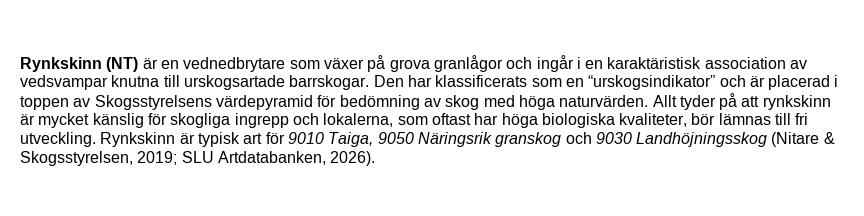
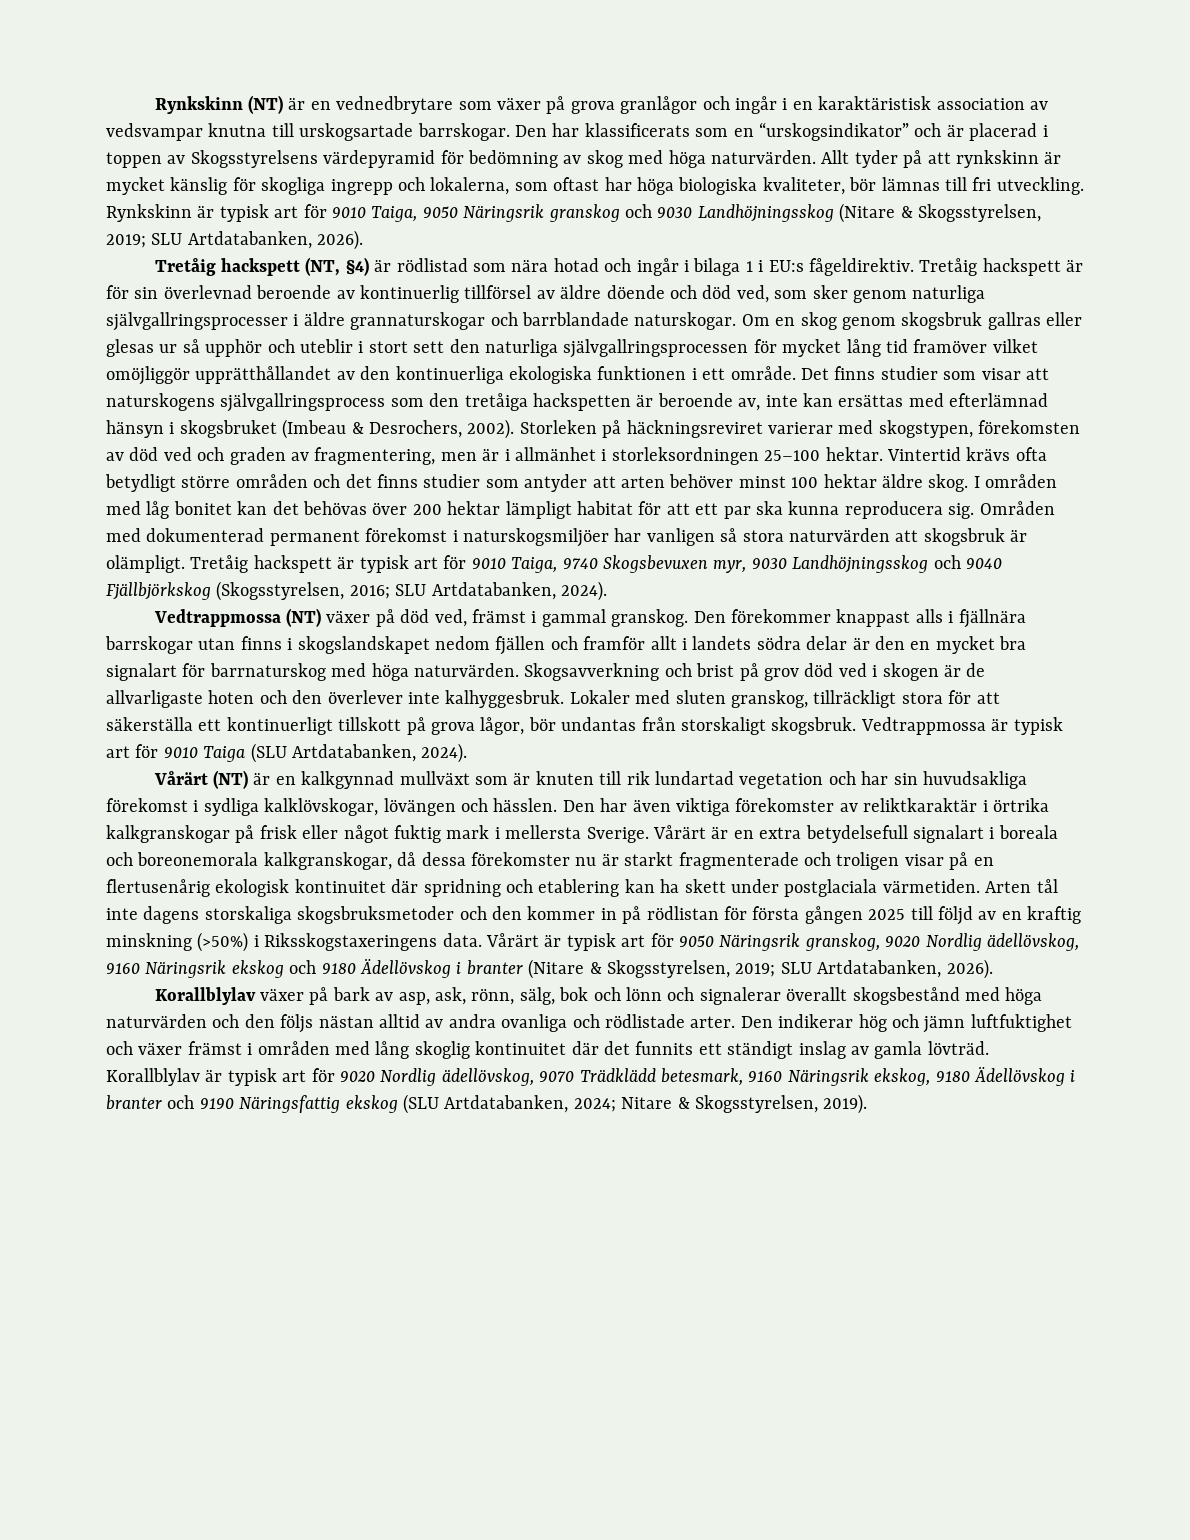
(376, 158) none -> [154,257,1084,276] [106,285,986,303] [106,312,1083,331] [106,339,1038,358] [106,366,1049,385] [106,393,1049,412] [106,419,1081,439] [106,447,1047,465] [105,474,1058,492] [106,501,1055,519] [106,528,1028,547] [106,555,1002,573] [106,581,607,601] [153,608,1026,628] [105,636,1027,655] [106,663,986,681] [106,690,1000,708] [106,717,1063,735] [106,743,468,763] [153,770,1027,789] [106,798,1049,816] [106,825,1058,843] [106,852,994,870] [106,879,1058,897] [106,906,1082,925] [106,932,1079,952] [106,958,993,979] [154,987,1043,1005] [106,1014,1072,1033] [106,1041,989,1059] [106,1066,1076,1086] [106,1094,868,1114] // Tretåig hackspett (NT, §4) är rödlistad som nära hotad och ingår i bilaga 1 i EU:s fågeldirektiv. Tretåig hackspett är för sin överlevnad beroende av kontinuerlig tillförsel av äldre döende och död ved, som sker genom naturliga självgallringsprocesser i äldre grannaturskogar och barrblandade naturskogar. Om en skog genom skogsbruk gallras eller glesas ur så upphör och uteblir i stort sett den naturliga självgallringsprocessen för mycket lång tid framöver vilket omöjliggör upprätthållandet av den kontinuerliga ekologiska funktionen i ett område. Det finns studier som visar att naturskogens självgallringsprocess som den tretåiga hackspetten är beroende av, inte kan ersättas med efterlämnad hänsyn i skogsbruket (Imbeau & Desrochers, 2002). Storleken på häckningsreviret varierar med skogstypen, förekomsten av död ved och graden av fragmentering, men är i allmänhet i storleksordningen 25–100 hektar. Vintertid krävs ofta betydligt större områden och det finns studier som antyder att arten behöver minst 100 hektar äldre skog. I områden med låg bonitet kan det behövas över 200 hektar lämpligt habitat för att ett par ska kunna reproducera sig. Områden med dokumenterad permanent förekomst i naturskogsmiljöer har vanligen så stora naturvärden att skogsbruk är olämpligt. Tretåig hackspett är typisk art för 9010 Taiga, 9740 Skogsbevuxen myr, 9030 Landhöjningsskog och 9040 Fjällbjörkskog (Skogsstyrelsen, 2016; SLU Artdatabanken, 2024). // Vedtrappmossa (NT) växer på död ved, främst i gammal granskog. Den förekommer knappast alls i fjällnära barrskogar utan finns i skogslandskapet nedom fjällen och framför allt i landets södra delar är den en mycket bra signalart för barrnaturskog med höga naturvärden. Skogsavverkning och brist på grov död ved i skogen är de allvarligaste hoten och den överlever inte kalhyggesbruk. Lokaler med sluten granskog, tillräckligt stora för att säkerställa ett kontinuerligt tillskott på grova lågor, bör undantas från storskaligt skogsbruk. Vedtrappmossa är typisk art för 9010 Taiga (SLU Artdatabanken, 2024). // Vårärt (NT) är en kalkgynnad mullväxt som är knuten till rik lundartad vegetation och har sin huvudsakliga förekomst i sydliga kalklövskogar, lövängen och hässlen. Den har även viktiga förekomster av reliktkaraktär i örtrika kalkgranskogar på frisk eller något fuktig mark i mellersta Sverige. Vårärt är en extra betydelsefull signalart i boreala och boreonemorala kalkgranskogar, då dessa förekomster nu är starkt fragmenterade och troligen visar på en flertusenårig ekologisk kontinuitet där spridning och etablering kan ha skett under postglaciala värmetiden. Arten tål inte dagens storskaliga skogsbruksmetoder och den kommer in på rödlistan för första gången 2025 till följd av en kraftig minskning (>50%) i Riksskogstaxeringens data. Vårärt är typisk art för 9050 Näringsrik granskog, 9020 Nordlig ädellövskog, 9160 Näringsrik ekskog och 9180 Ädellövskog i branter (Nitare & Skogsstyrelsen, 2019; SLU Artdatabanken, 2026). // Korallblylav växer på bark av asp, ask, rönn, sälg, bok och lönn och signalerar överallt skogsbestånd med höga naturvärden och den följs nästan alltid av andra ovanliga och rödlistade arter. Den indikerar hög och jämn luftfuktighet och växer främst i områden med lång skoglig kontinuitet där det funnits ett ständigt inslag av gamla lövträd. Korallblylav är typisk art för 9020 Nordlig ädellövskog, 9070 Trädklädd betesmark, 9160 Näringsrik ekskog, 9180 Ädellövskog i branter och 9190 Näringsfattig ekskog (SLU Artdatabanken, 2024; Nitare & Skogsstyrelsen, 2019).

